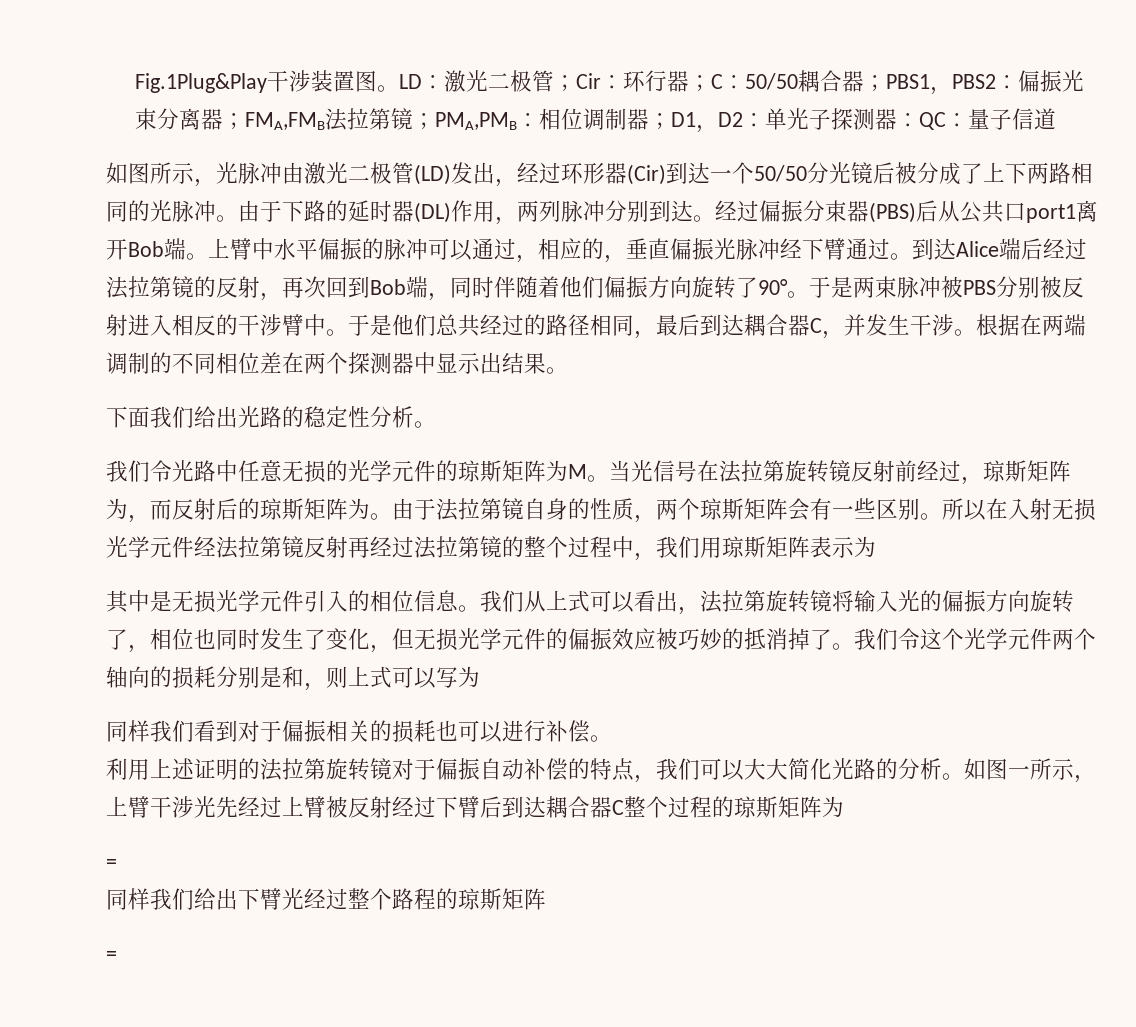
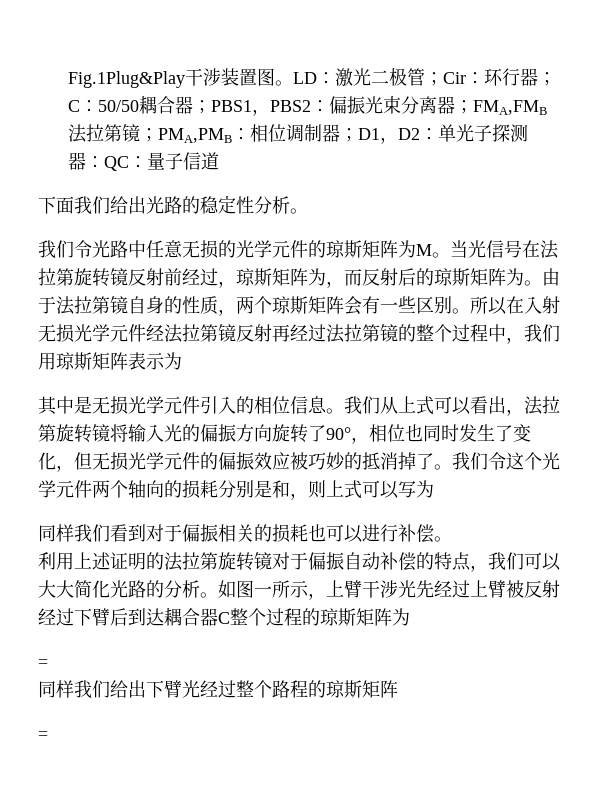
[106,162,1093,187] [106,200,1098,225] [106,238,1087,263] [106,276,1084,301] [106,314,1086,339] [106,352,568,374] // 如图所示，光脉冲由激光二极管(LD)发出，经过环形器(Cir)到达一个50/50分光镜后被分成了上下两路相同的光脉冲。由于下路的延时器(DL)作用，两列脉冲分别到达。经过偏振分束器(PBS)后从公共口port1离开Bob端。上臂中水平偏振的脉冲可以通过，相应的，垂直偏振光脉冲经下臂通过。到达Alice端后经过法拉第镜的反射，再次回到Bob端，同时伴随着他们偏振方向旋转了90°。于是两束脉冲被PBS分别被反射进入相反的干涉臂中。于是他们总共经过的路径相同，最后到达耦合器C，并发生干涉。根据在两端调制的不同相位差在两个探测器中显示出结果。 -> (220, 161) none
(128, 639) none -> [326,427,351,440] 90°

